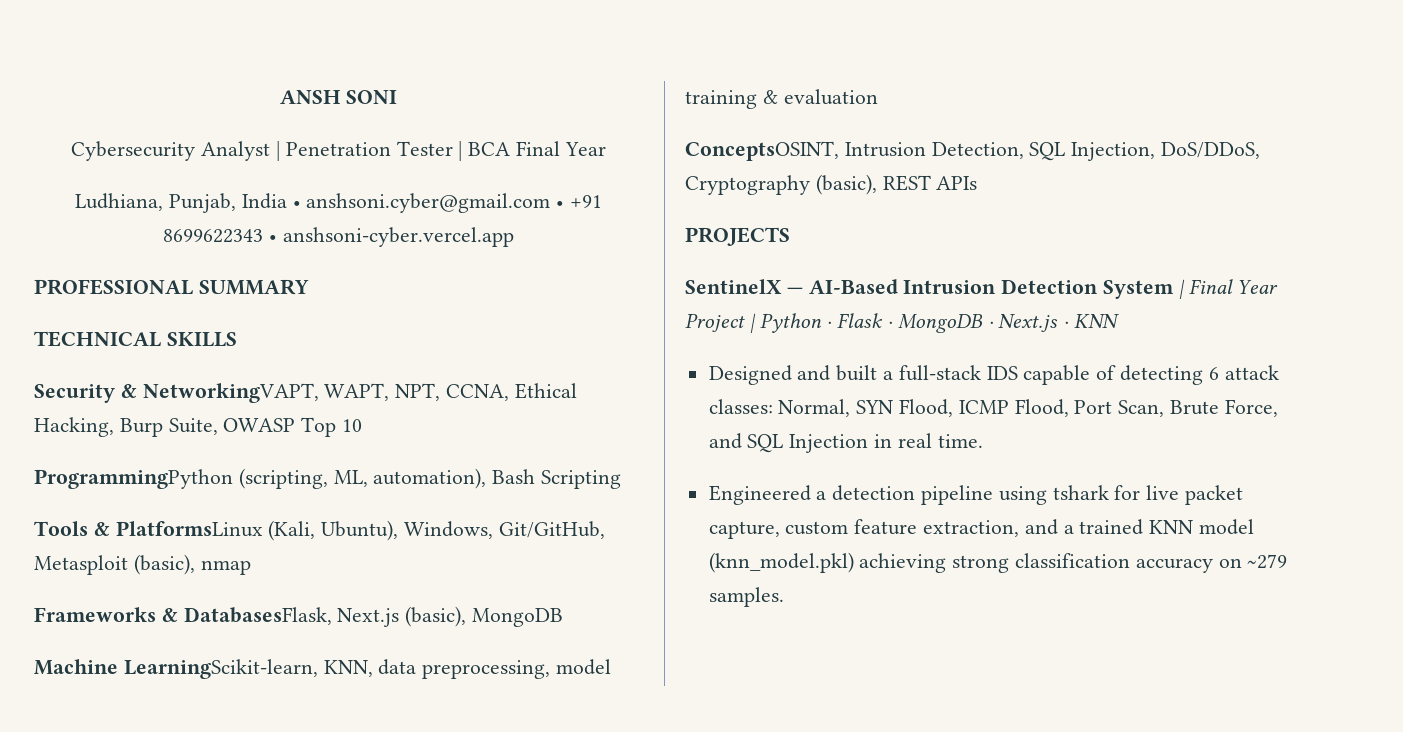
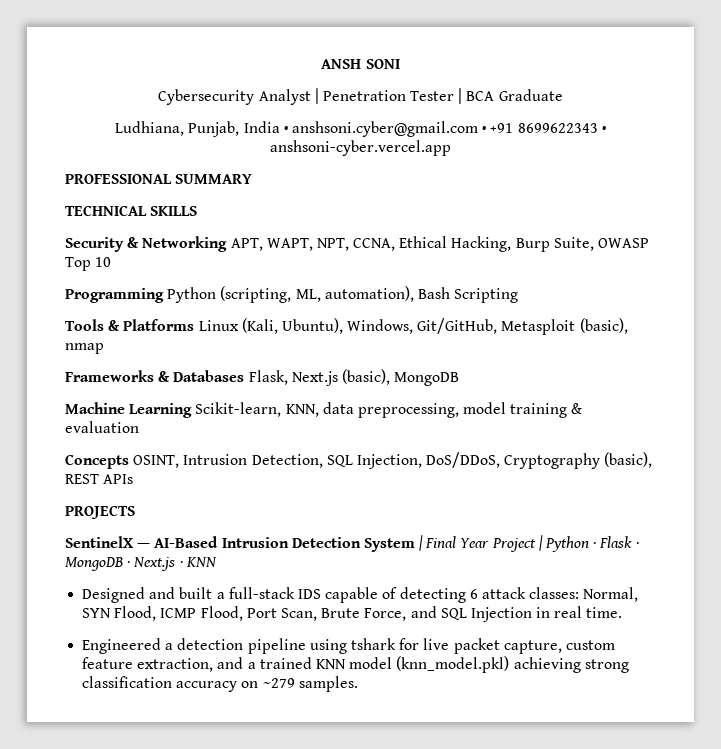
[515,141,606,156] Final Year -> [498,89,563,101] Graduate
[142,383,319,403] NetworkingVAPT, -> [142,236,263,252] Networking APT,
[34,469,233,489] ProgrammingPython -> [65,287,217,303] Programming Python
[115,521,263,537] PlatformsLinux -> [123,319,239,331] Platforms Linux
[183,607,332,625] DatabasesFlask, -> [173,370,288,385] Databases Flask,
[123,659,318,679] LearningScikit-learn, -> [129,402,282,418] Learning Scikit-learn,
[685,141,839,161] ConceptsOSINT, -> [65,454,180,469] Concepts OSINT,

